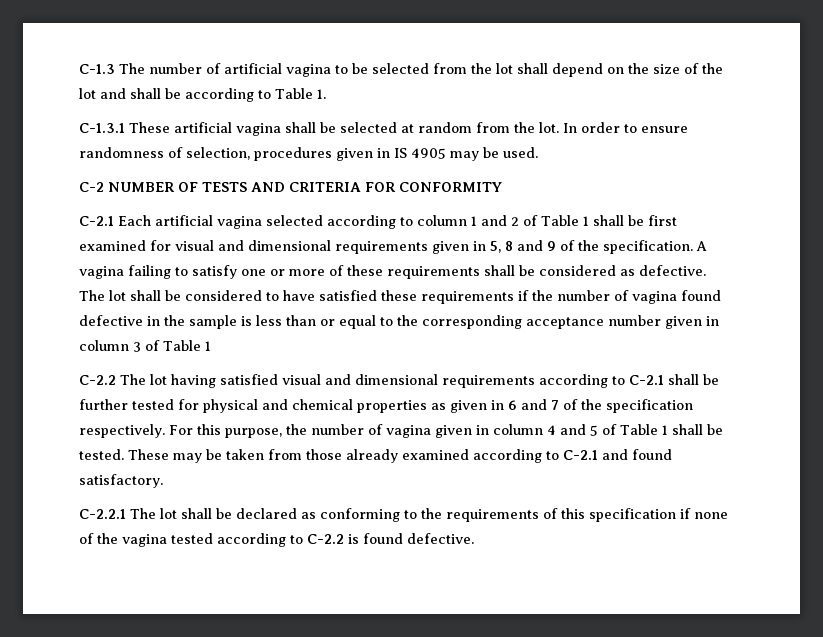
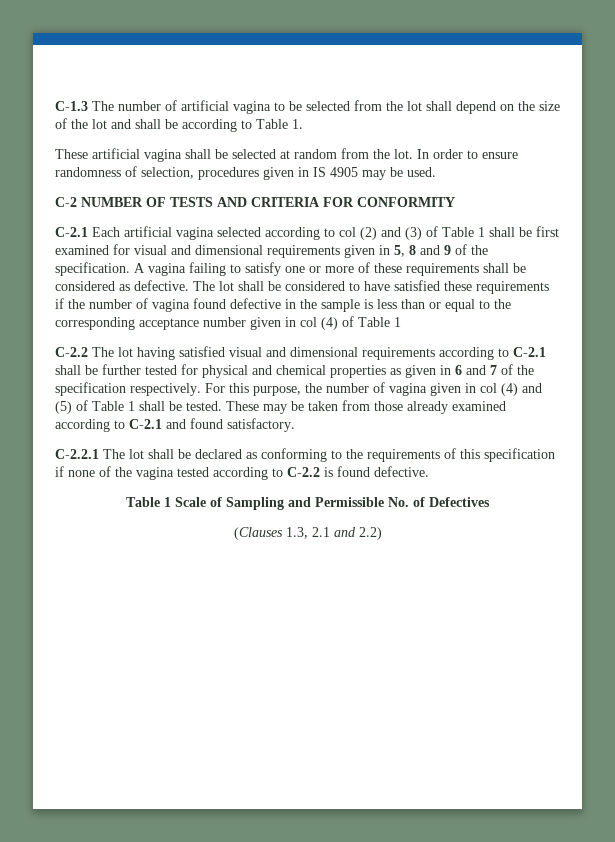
[79,123,125,133] C-1.3.1 -> (303, 124) none
[417,215,519,226] column 1 and 2 -> [339,227,422,240] col (2) and (3)
[79,340,141,352] column 3 -> [300,317,338,330] col (4)
[493,424,598,436] column 4 and 5 -> [480,383,542,396] [55,401,72,414] col (4) and (5)
(474, 538) none -> [126,497,490,510] [233,527,382,540] // Table 1 Scale of Sampling and Permissible No. of Defectives // (Clauses 1.3, 2.1 and 2.2)

